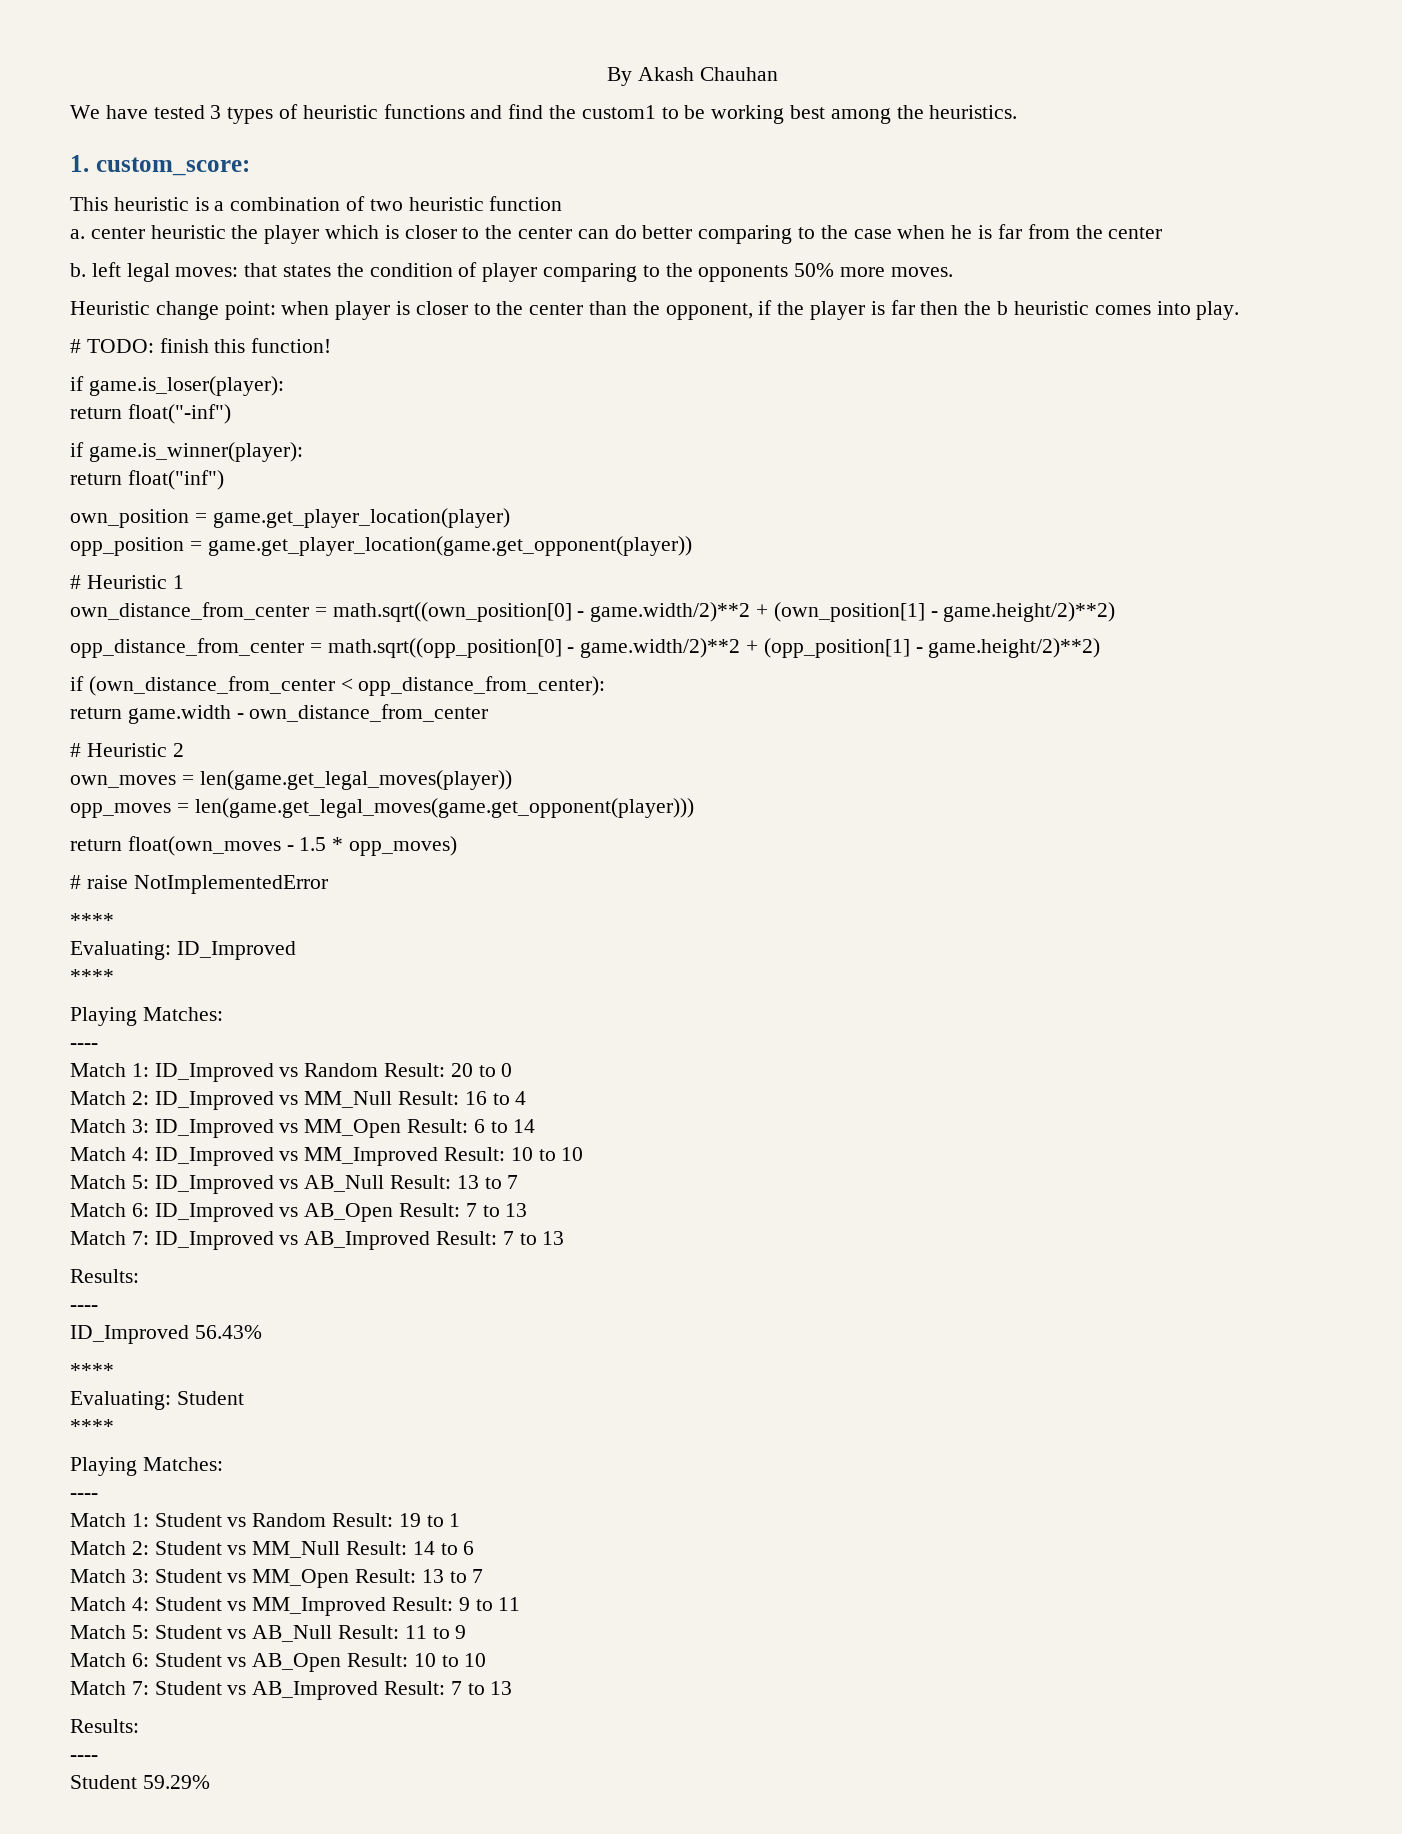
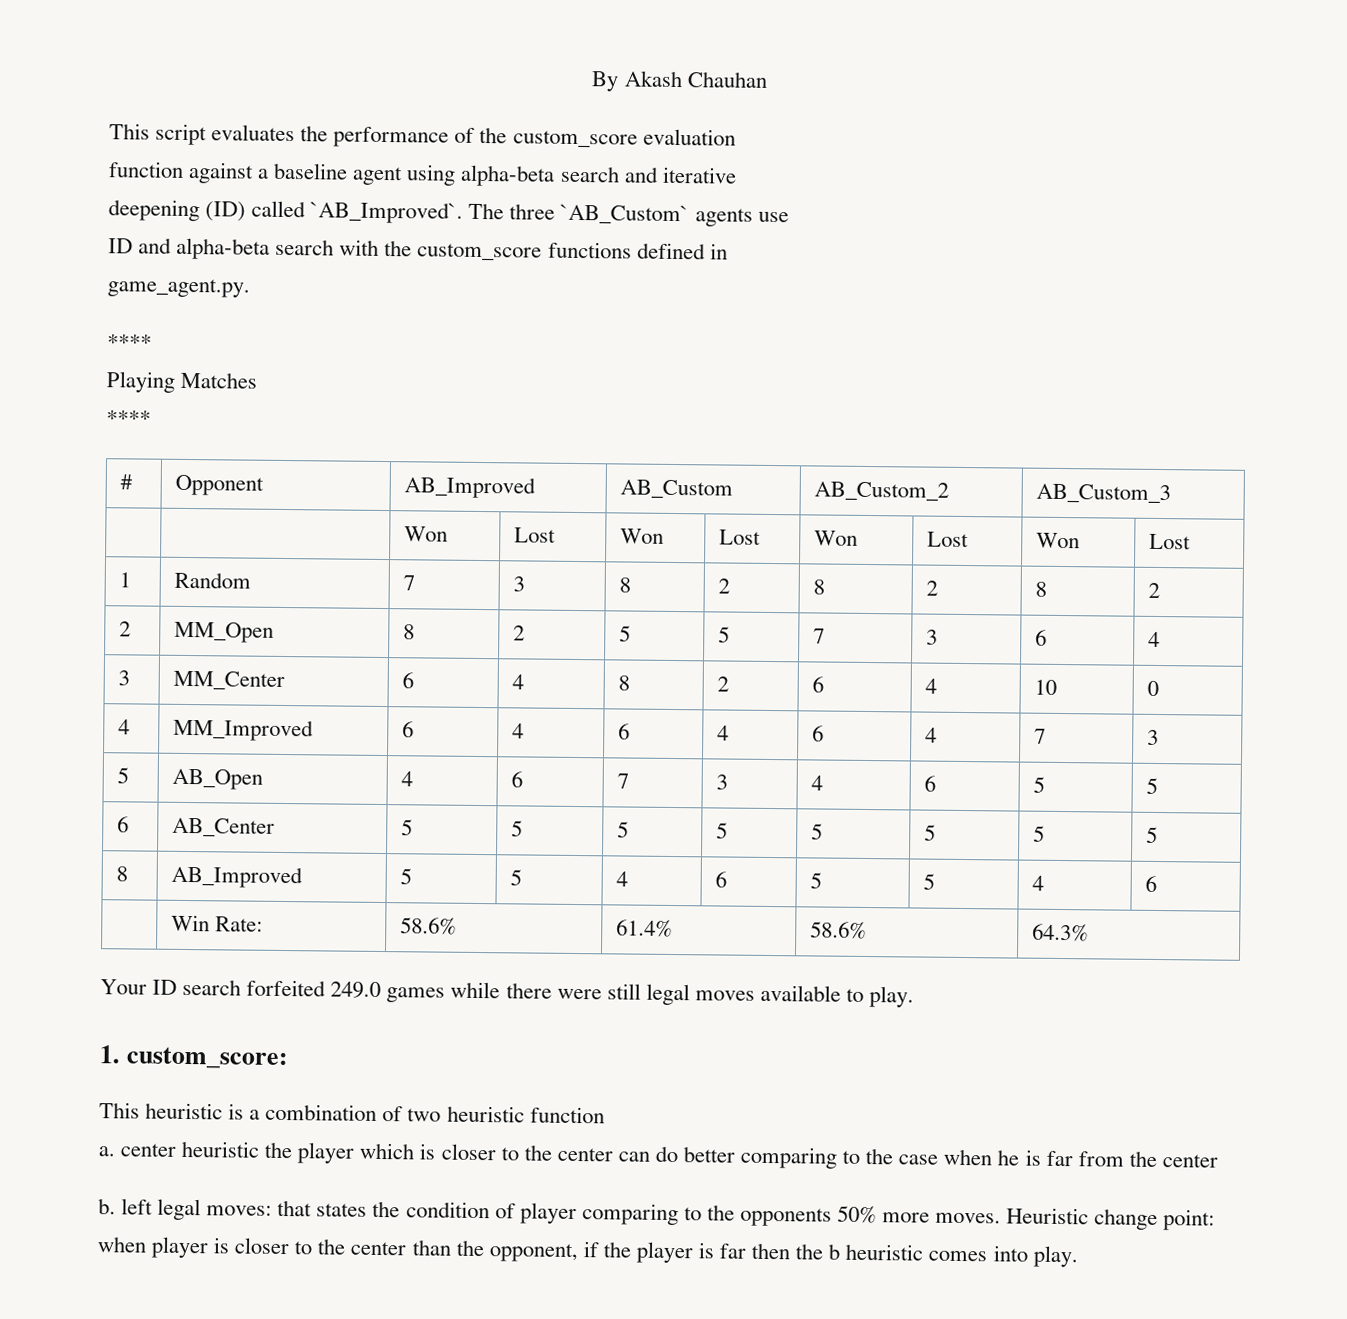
[70,104,1018,124] We have tested 3 types of heuristic functions and find the custom1 to be working best among the heuristics. -> [109,123,736,148] [108,161,737,187] [108,199,789,227] [108,237,728,261] [107,278,250,298] [107,334,152,350] [106,371,258,393] [106,410,151,426] [119,474,133,490] [174,474,264,496] [403,476,536,499] [619,479,733,499] [813,481,949,501] [1035,483,1171,504] [403,526,448,542] [513,527,556,543] [619,528,664,544] [718,529,761,545] [813,530,858,546] [926,531,969,548] [1035,532,1080,549] [1148,533,1191,550] [118,572,131,588] [173,571,251,589] [402,575,415,591] [512,576,525,592] [618,577,631,593] [717,578,730,594] [812,579,825,595] [925,580,938,596] [1034,581,1047,597] [1147,582,1160,599] [118,621,131,637] [173,621,274,643] [402,624,415,640] [512,625,525,641] [618,625,631,642] [717,626,730,643] [812,628,825,644] [925,629,938,645] [1034,629,1047,646] [1147,631,1160,648] [117,670,130,686] [172,670,285,690] [401,672,414,689] [511,674,524,690] [617,675,630,691] [716,676,729,692] [811,676,824,693] [924,678,937,694] [1033,679,1057,695] [1146,680,1159,696] [117,719,130,735] [172,718,314,742] [401,721,414,738] [511,723,524,739] [617,723,630,740] [716,725,729,741] [811,725,824,742] [924,727,937,743] [1033,728,1046,744] [1146,729,1159,745] [116,767,129,784] [171,768,263,790] [400,771,413,787] [510,771,523,788] [616,773,629,789] [715,774,728,790] [810,775,823,791] [923,775,936,792] [1032,776,1045,793] [1145,777,1158,794] [116,816,129,833] [171,817,275,837] [400,819,413,836] [510,820,523,837] [616,821,629,838] [715,822,728,839] [810,823,823,840] [923,824,936,841] [1032,825,1045,842] [1145,826,1158,843] [115,866,128,882] [170,865,303,889] [399,868,412,885] [509,869,522,886] [615,871,628,887] [714,871,727,888] [809,872,822,889] [922,873,935,890] [1031,875,1044,891] [1144,875,1157,892] [170,914,263,932] [399,917,457,935] [615,919,673,938] [809,921,867,939] [1031,923,1089,942] [100,978,915,1008] This script evaluates the performance of the custom_score evaluation // function against a baseline agent using alpha-beta search and iterative // deepening (ID) called `AB_Improved`. The three `AB_Custom` agents use // ID and alpha-beta search with the custom_score functions defined in // game_agent.py. // **** // Playing Matches // **** // # | Opponent | AB_Improved | AB_Custom | AB_Custom_2 | AB_Custom_3 // | | Won | Lost | Won | Lost | Won | Lost | Won | Lost // 1 | Random | 7 | 3 | 8 | 2 | 8 | 2 | 8 | 2 // 2 | MM_Open | 8 | 2 | 5 | 5 | 7 | 3 | 6 | 4 // 3 | MM_Center | 6 | 4 | 8 | 2 | 6 | 4 | 10 | 0 // 4 | MM_Improved | 6 | 4 | 6 | 4 | 6 | 4 | 7 | 3 // 5 | AB_Open | 4 | 6 | 7 | 3 | 4 | 6 | 5 | 5 // 6 | AB_Center | 5 | 5 | 5 | 5 | 5 | 5 | 5 | 5 // 8 | AB_Improved | 5 | 5 | 4 | 6 | 5 | 5 | 4 | 6 // | Win Rate: | 58.6% | 61.4% | 58.6% | 64.3% // Your ID search forfeited 249.0 games while there were still legal moves available to play.
(953, 272) // -> (1002, 1218) none
[70,338,332,353] [70,376,284,396] [70,404,231,424] [70,442,303,462] [70,470,224,490] [70,508,510,528] [70,536,692,556] [70,575,184,589] [70,602,1116,622] [70,638,1101,658] [70,676,606,696] [70,704,489,724] [70,743,184,757] [70,770,512,790] [70,798,694,818] [70,836,458,856] [70,875,328,894] [70,913,114,927] [70,941,296,960] [70,969,114,983] [70,1007,223,1026] [70,1043,98,1049] [70,1063,513,1082] [70,1091,527,1110] [70,1119,536,1138] [70,1147,584,1166] [70,1175,519,1194] [70,1203,528,1222] [70,1231,565,1250] [70,1269,139,1283] [70,1305,98,1311] [70,1325,262,1344] [70,1363,114,1377] [70,1391,244,1410] [70,1419,114,1433] [70,1457,223,1476] [70,1493,98,1499] [70,1513,461,1527] [70,1541,475,1558] [70,1569,484,1588] [70,1597,521,1616] [70,1625,467,1642] [70,1653,487,1672] [70,1681,513,1700] [70,1719,139,1733] [70,1755,98,1761] [70,1775,210,1789] // # TODO: finish this function! // if game.is_loser(player): // return float("-inf") // if game.is_winner(player): // return float("inf") // own_position = game.get_player_location(player) // opp_position = game.get_player_location(game.get_opponent(player)) // # Heuristic 1 // own_distance_from_center = math.sqrt((own_position[0] - game.width/2)**2 + (own_position[1] - game.height/2)**2) // opp_distance_from_center = math.sqrt((opp_position[0] - game.width/2)**2 + (opp_position[1] - game.height/2)**2) // if (own_distance_from_center < opp_distance_from_center): // return game.width - own_distance_from_center // # Heuristic 2 // own_moves = len(game.get_legal_moves(player)) // opp_moves = len(game.get_legal_moves(game.get_opponent(player))) // return float(own_moves - 1.5 * opp_moves) // # raise NotImplementedError // **** // Evaluating: ID_Improved // **** // Playing Matches: // ---- // Match 1: ID_Improved vs Random Result: 20 to 0 // Match 2: ID_Improved vs MM_Null Result: 16 to 4 // Match 3: ID_Improved vs MM_Open Result: 6 to 14 // Match 4: ID_Improved vs MM_Improved Result: 10 to 10 // Match 5: ID_Improved vs AB_Null Result: 13 to 7 // Match 6: ID_Improved vs AB_Open Result: 7 to 13 // Match 7: ID_Improved vs AB_Improved Result: 7 to 13 // Results: // ---- // ID_Improved 56.43% // **** // Evaluating: Student // **** // Playing Matches: // ---- // Match 1: Student vs Random Result: 19 to 1 // Match 2: Student vs MM_Null Result: 14 to 6 // Match 3: Student vs MM_Open Result: 13 to 7 // Match 4: Student vs MM_Improved Result: 9 to 11 // Match 5: Student vs AB_Null Result: 11 to 9 // Match 6: Student vs AB_Open Result: 10 to 10 // Match 7: Student vs AB_Improved Result: 7 to 13 // Results: // ---- // Student 59.29% -> (1078, 1256) none

